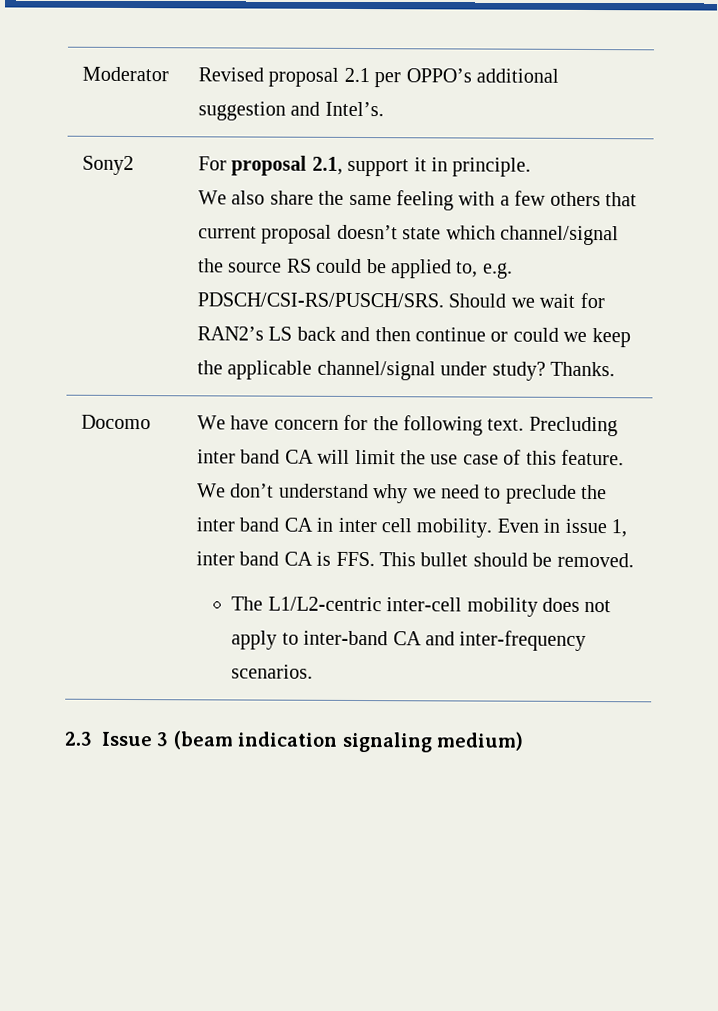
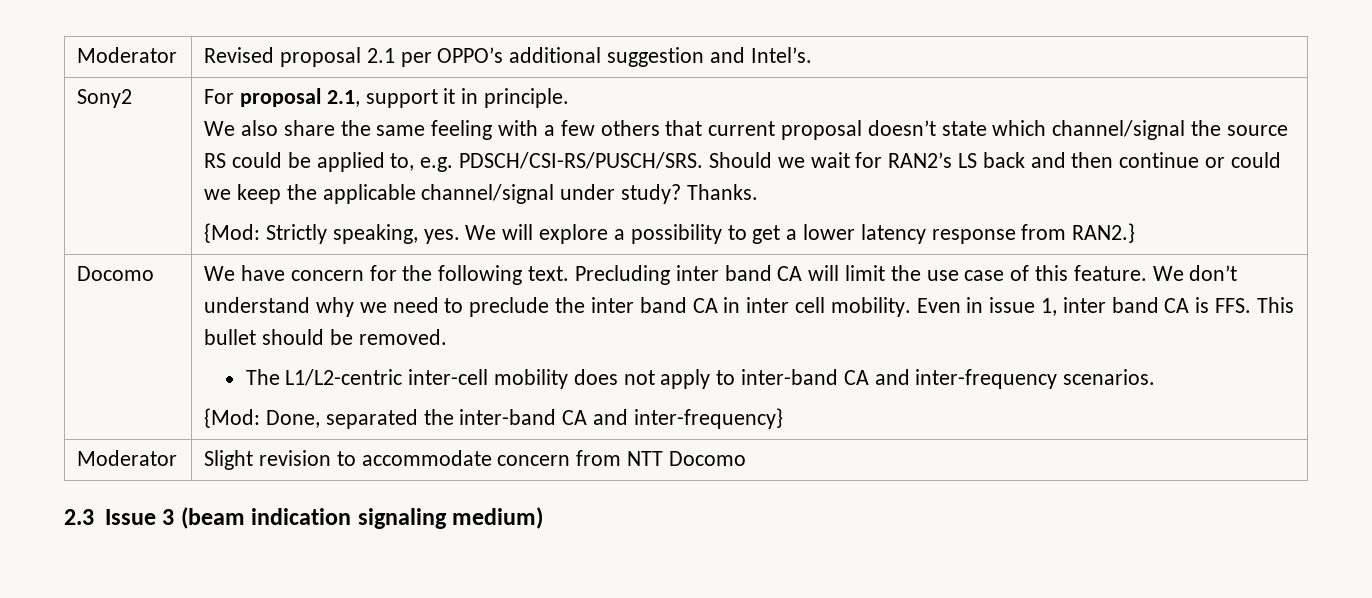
(615, 369) none -> [204,223,1136,244] // {Mod: Strictly speaking, yes. We will explore a possibility to get a lower latency response from RAN2.}
(314, 671) none -> [204,408,783,429] [77,450,178,466] [204,450,746,470] // {Mod: Done, separated the inter-band CA and inter-frequency} // Moderator | Slight revision to accommodate concern from NTT Docomo

